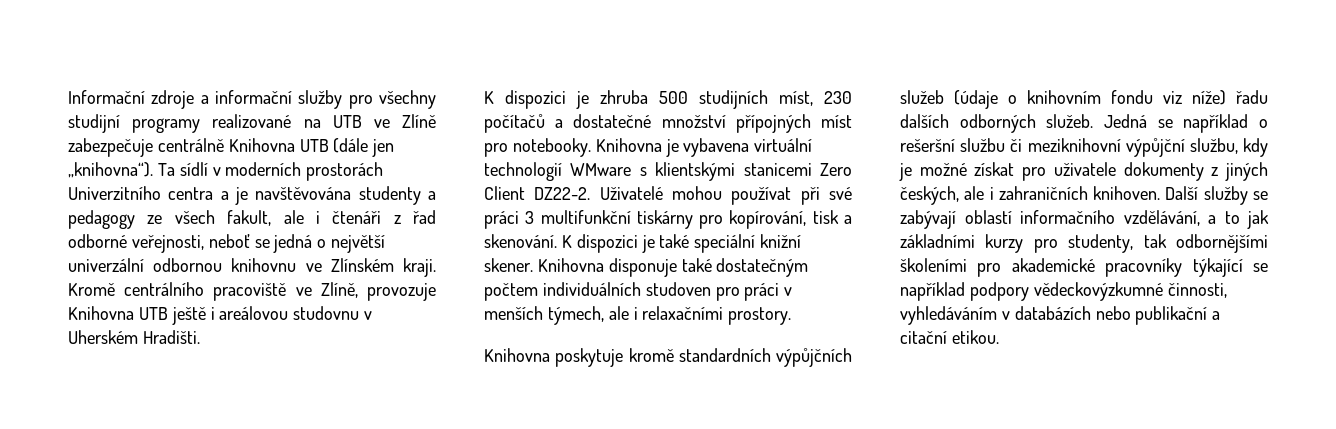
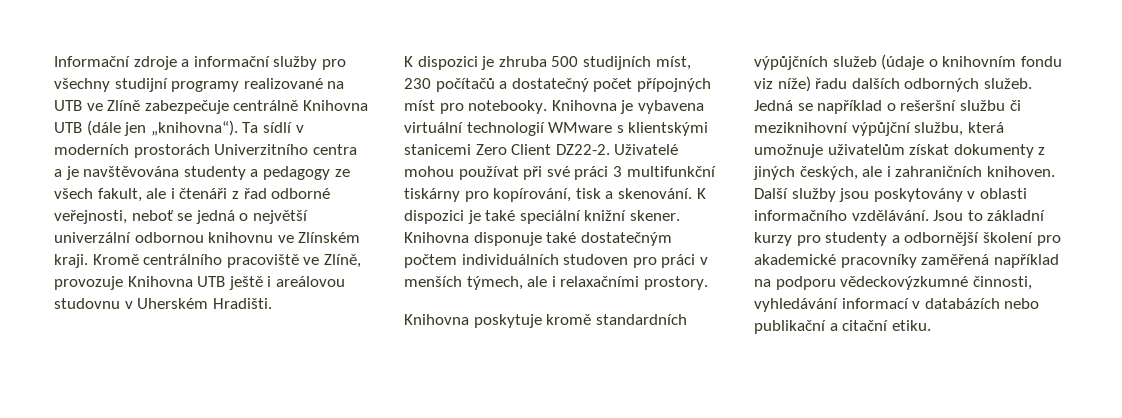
[573,114,726,128] dostatečné množství -> [511,78,633,92] dostatečný počet
[1243,138,1268,157] [899,162,1116,181] kdy je možné získat pro uživatele -> [967,122,1004,133] [754,144,950,158] která umožnuje uživatelům získat
[1253,191,1268,200] [900,210,1269,229] [900,234,1268,253] [900,258,1268,277] [900,282,1227,301] [900,306,997,325] se zabývají oblastí informačního vzdělávání, a to jak základními kurzy pro studenty, tak odbornějšími školeními pro akademické pracovníky týkající se například podpory vědeckovýzkumné činnosti, vyhledáváním -> [839,188,1027,202] [754,210,1046,221] [754,232,1061,246] [754,254,1059,268] [754,276,1032,290] [754,298,909,312] jsou poskytovány v oblasti informačního vzdělávání. Jsou to základní kurzy pro studenty a odbornější školení pro akademické pracovníky zaměřená například na podporu vědeckovýzkumné činnosti, vyhledávání informací
[951,330,999,344] etikou. -> [891,320,931,331] etiku.

